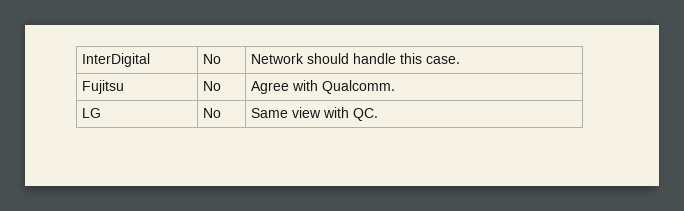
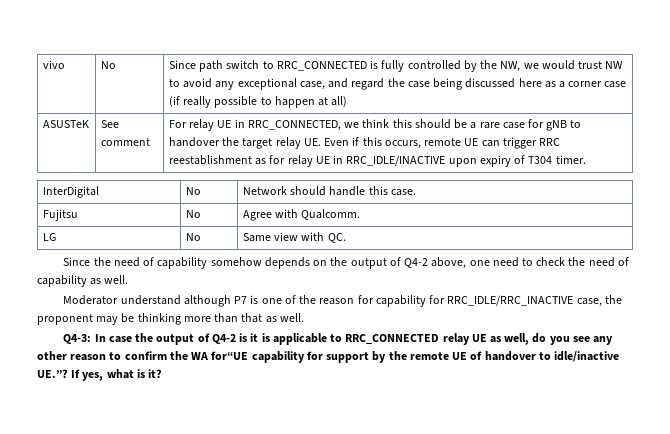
(82, 60) none -> [42,60,65,69] [100,61,116,69] [168,60,624,72] [168,78,627,90] [168,96,348,108] [42,120,89,128] [100,120,119,128] [100,138,150,146] [168,119,582,131] [168,137,561,149] [168,155,586,167] vivo | No | Since path switch to RRC_CONNECTED is fully controlled by the NW, we would trust NW to avoid any exceptional case, and regard the case being discussed here as a corner case (if really possible to happen at all) // ASUSTeK | See comment | For relay UE in RRC_CONNECTED, we think this should be a rare case for gNB to handover the target relay UE. Even if this occurs, remote UE can trigger RRC reestablishment as for relay UE in RRC_IDLE/INACTIVE upon expiry of T304 timer. //
(379, 114) none -> [63,257,629,269] [37,275,129,287] [63,295,622,307] [37,313,304,325] [63,333,614,345] [37,351,620,363] [37,369,163,381] // Since the need of capability somehow depends on the output of Q4-2 above, one need to check the need of capability as well. // Moderator understand although P7 is one of the reason for capability for RRC_IDLE/RRC_INACTIVE case, the proponent may be thinking more than that as well. // Q4-3: In case the output of Q4-2 is it is applicable to RRC_CONNECTED relay UE as well, do you see any other reason to confirm the WA for“UE capability for support by the remote UE of handover to idle/inactive UE.”? If yes, what is it?

